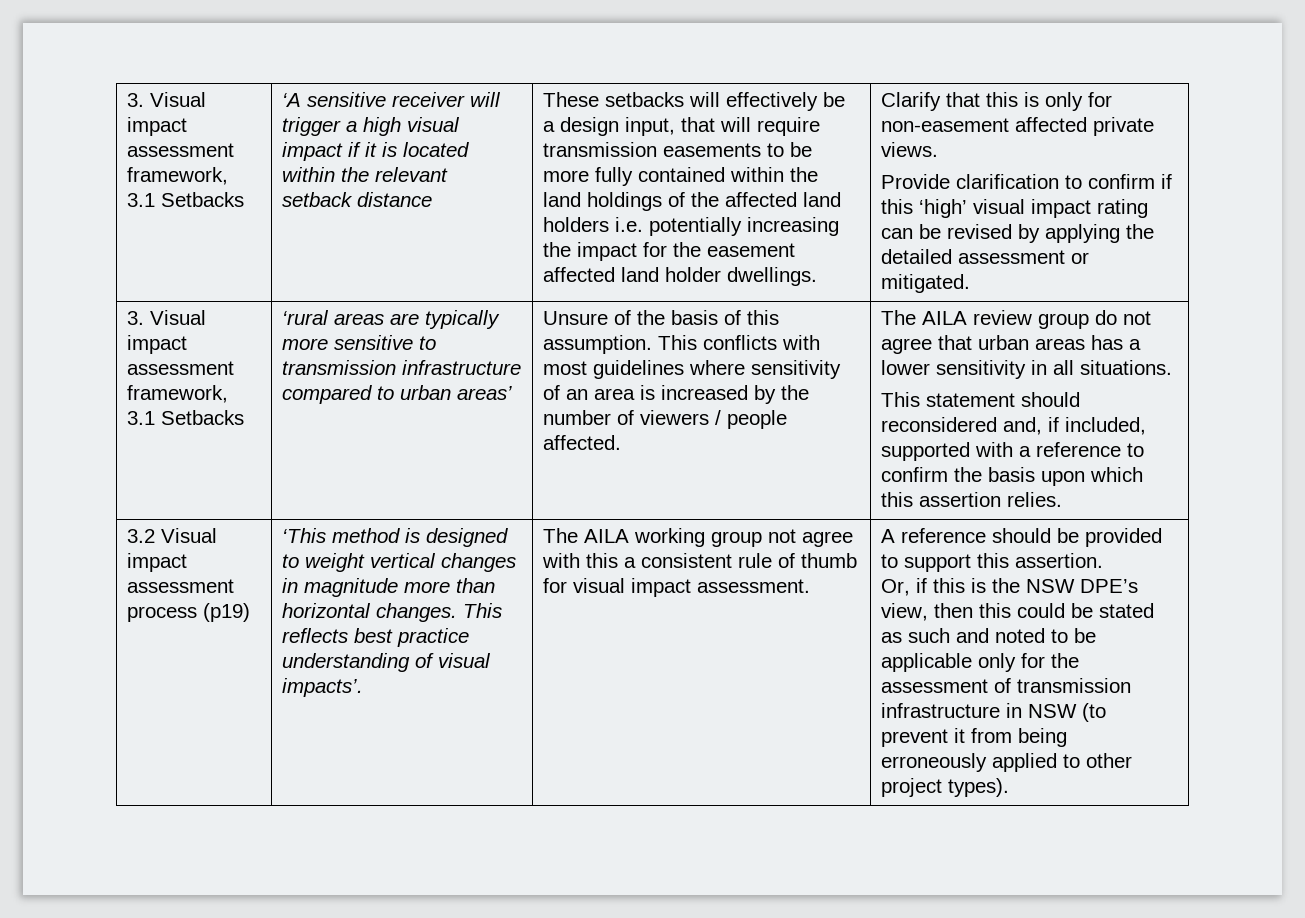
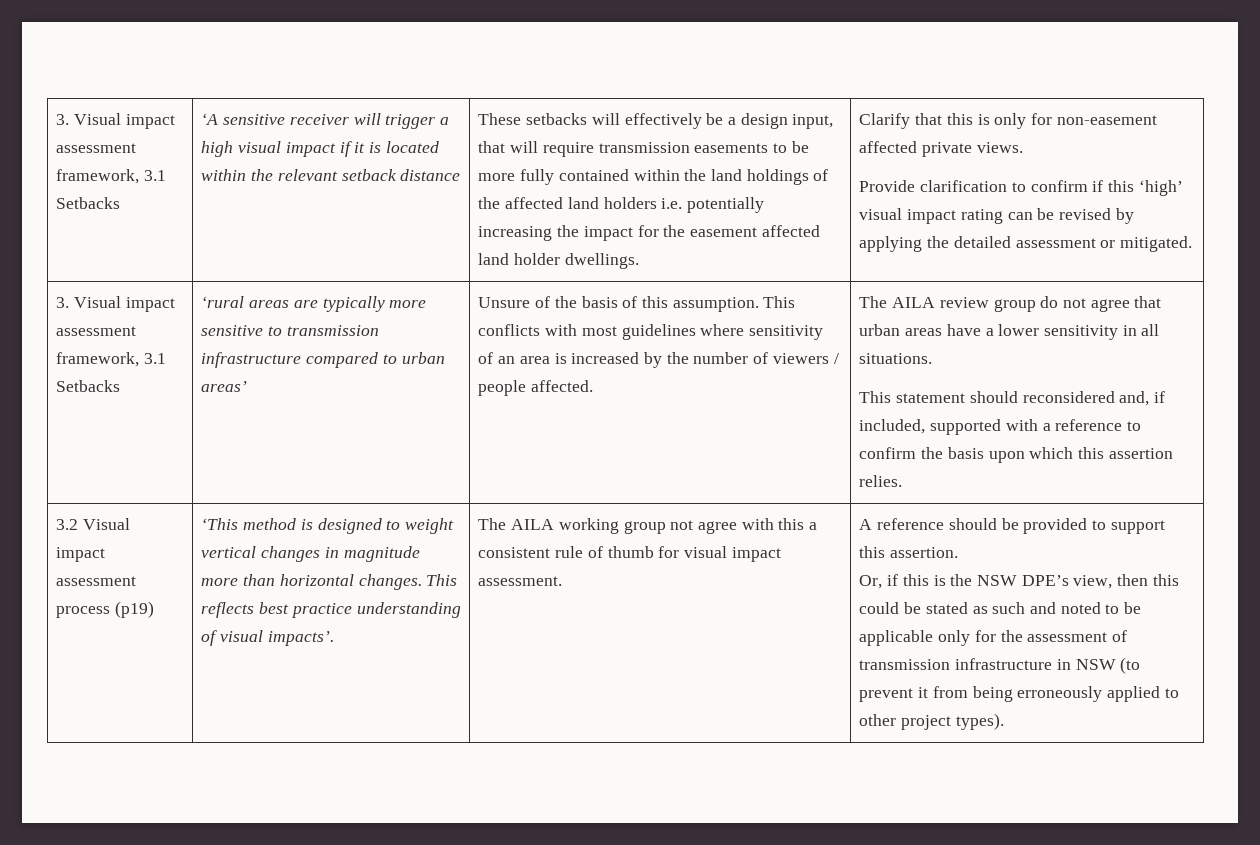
[1091,335,1124,350] has -> [946,324,981,336] have

